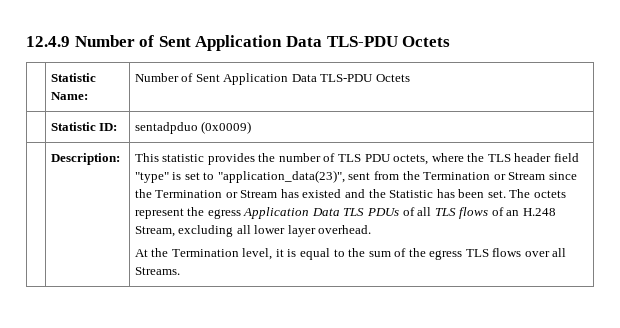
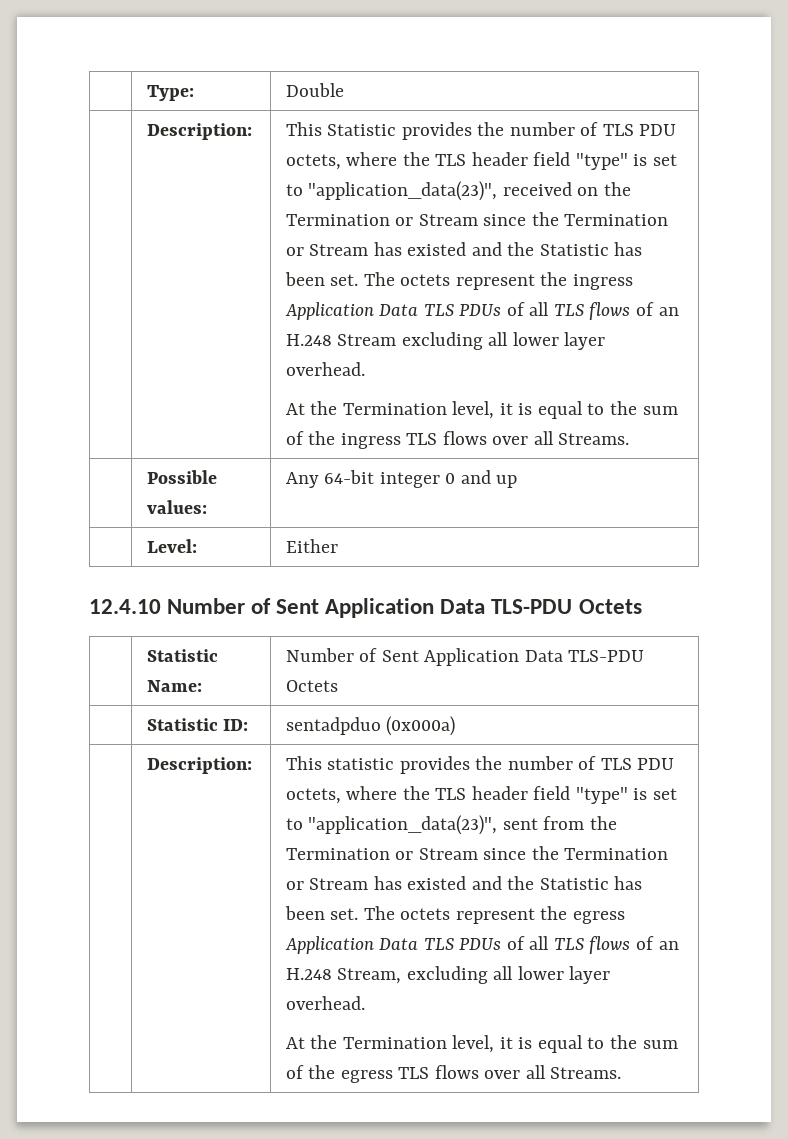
[26,36,70,47] 12.4.9 -> [146,85,194,101] [285,83,344,97] [146,123,252,140] [285,122,677,140] [285,152,677,170] [285,181,631,201] [285,212,669,226] [285,242,643,256] [284,272,633,290] [284,302,679,320] [285,332,606,350] [285,362,365,376] [285,401,678,419] [285,431,630,449] [146,470,217,484] [146,500,207,514] [285,470,518,488] [146,539,197,553] [285,539,338,553] [89,599,161,614] | Type: | Double // | Description: | This Statistic provides the number of TLS PDU octets, where the TLS header field "type" is set to "application_data(23)", received on the Termination or Stream since the Termination or Stream has existed and the Statistic has been set. The octets represent the ingress Application Data TLS PDUs of all TLS flows of an H.248 Stream excluding all lower layer overhead. // At the Termination level, it is equal to the sum of the ingress TLS flows over all Streams. // | Possible values: | Any 64-bit integer 0 and up // | Level: | Either // 12.4.10
[201,121,252,134] (0x0009) -> [386,716,456,736] (0x000a)

